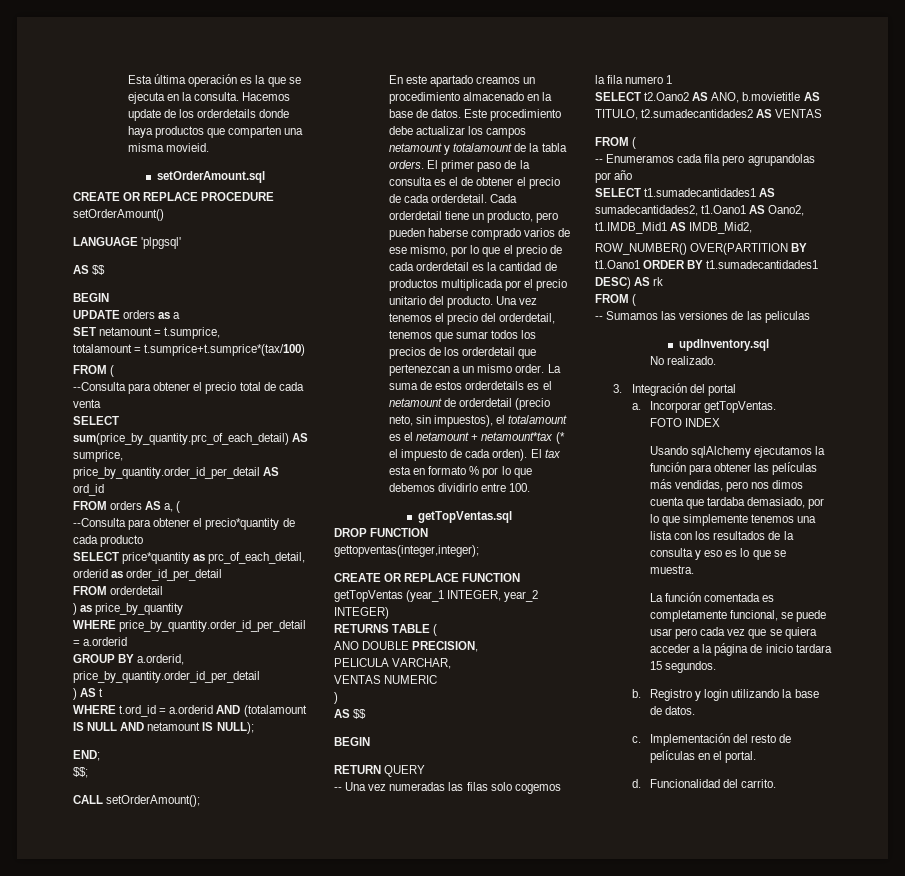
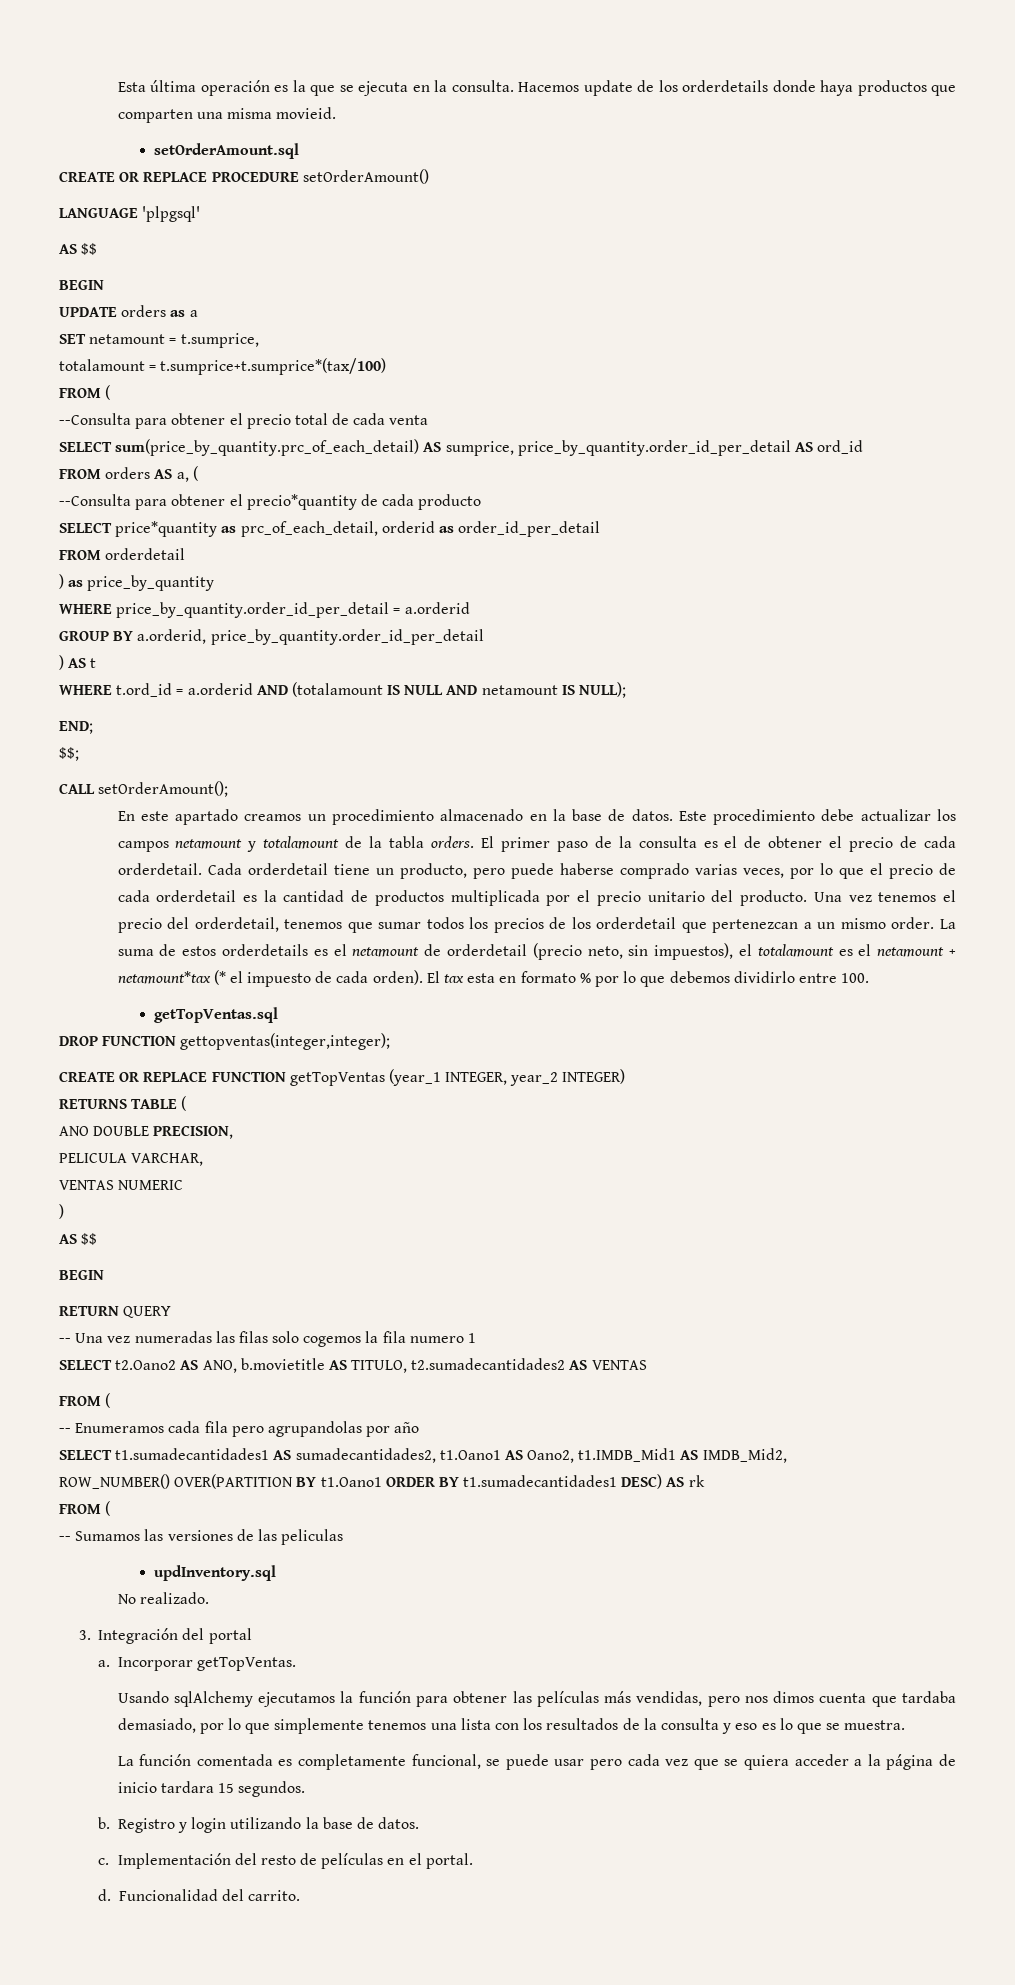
[388,228,425,240] pueden -> [510,863,554,879] puede
[524,228,571,237] [388,245,449,256] varios de ese mismo, -> [694,864,784,878] varias veces,
[649,418,721,427] // FOTO INDEX -> (296, 1664) none

